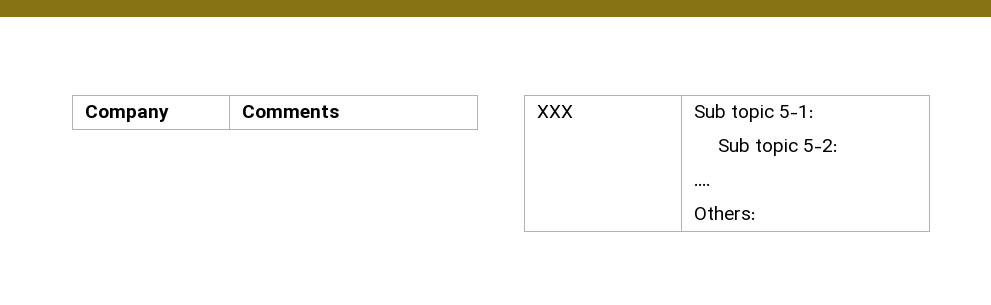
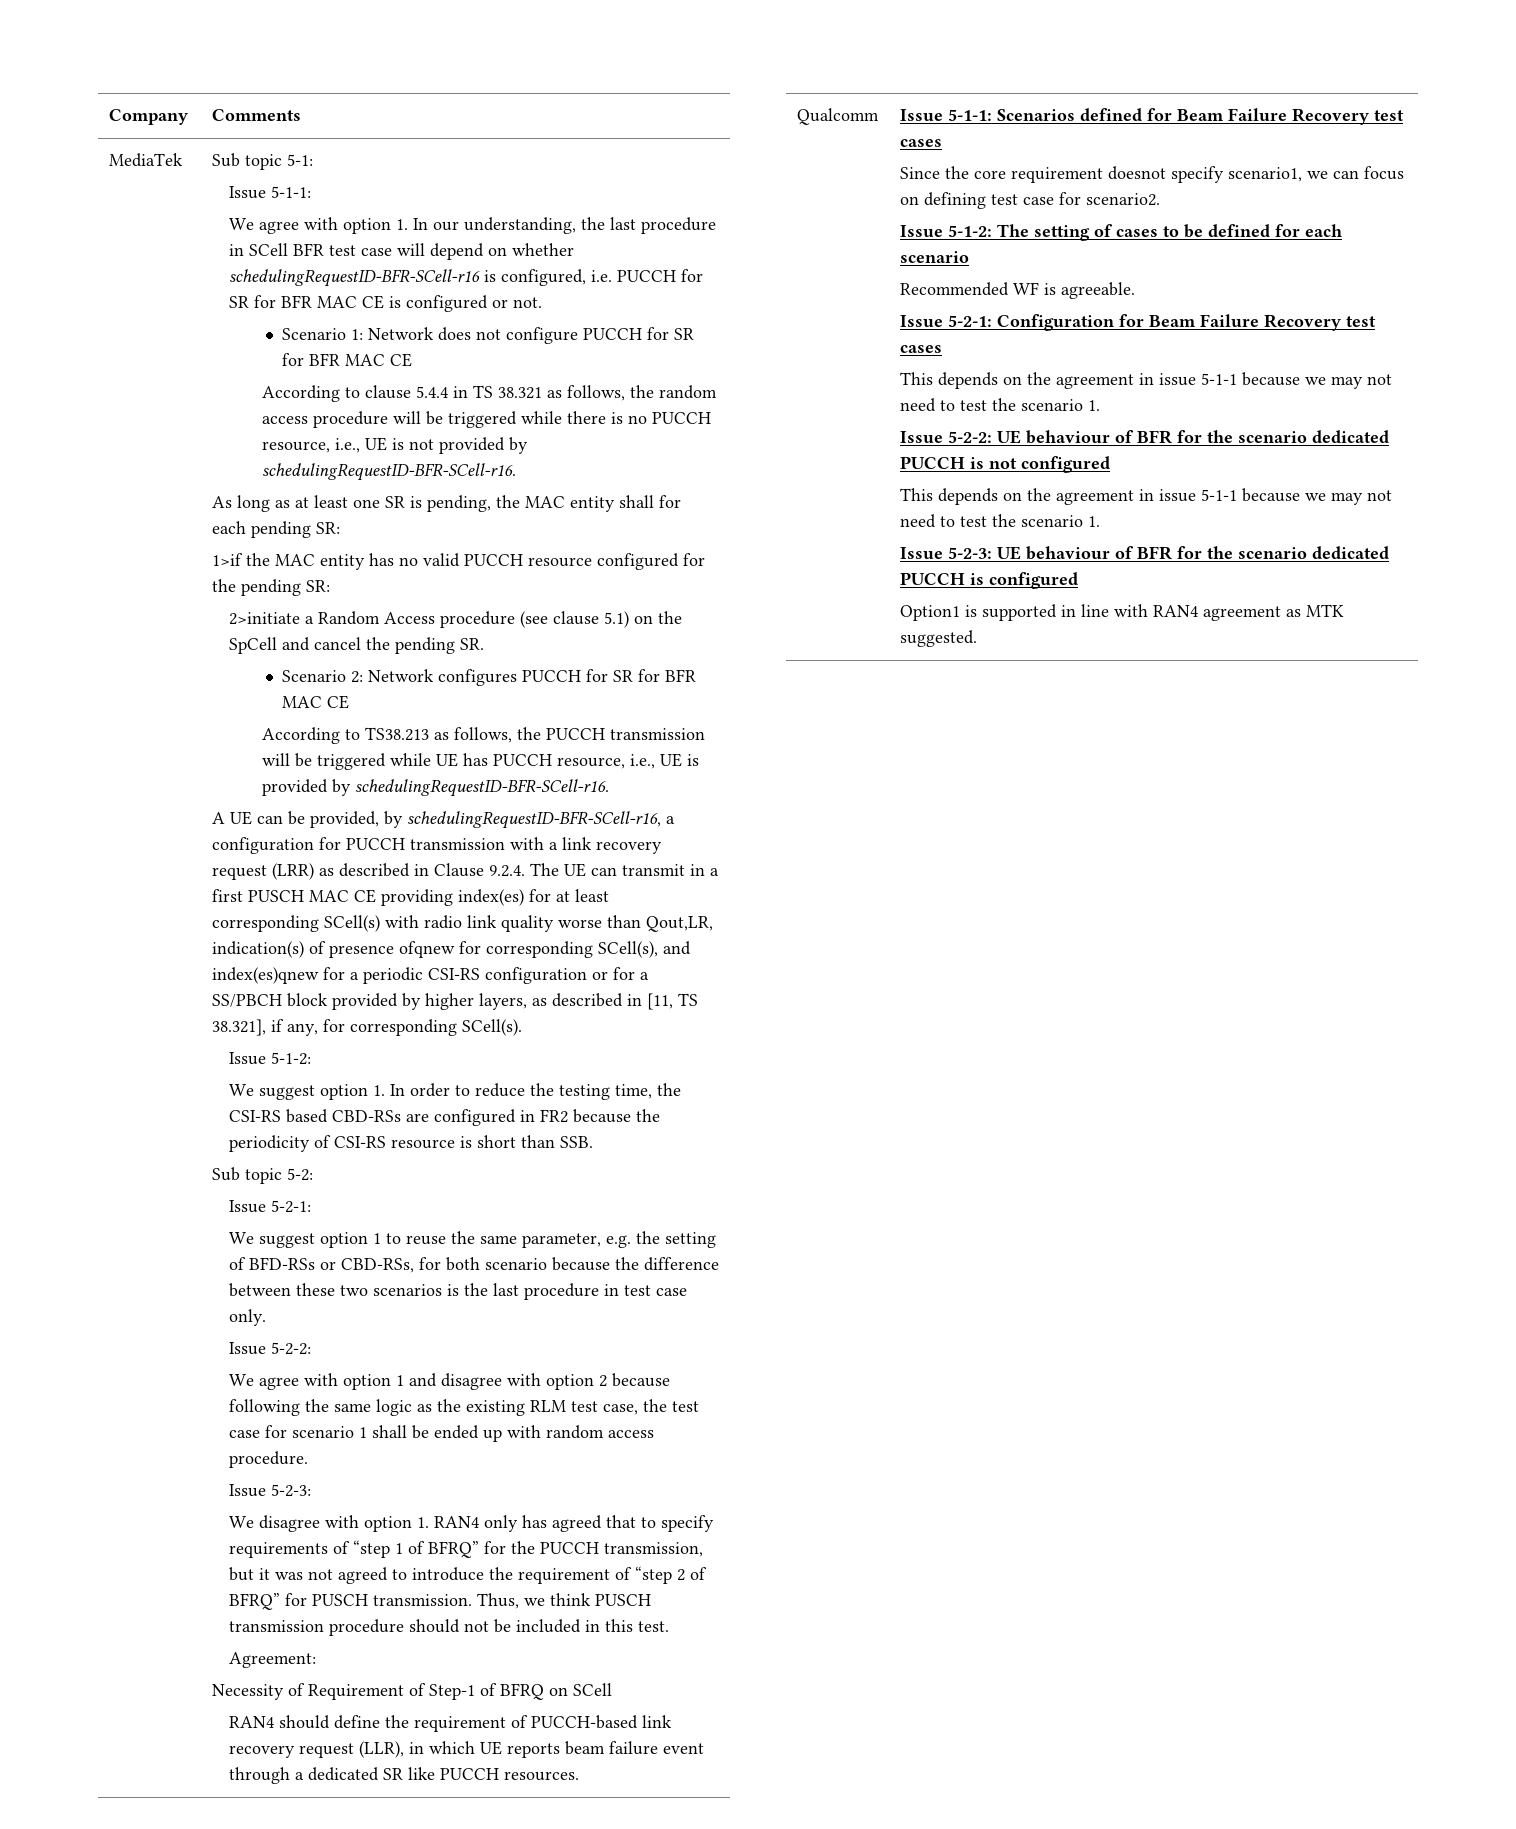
[536,105,573,118] XXX -> [108,153,183,167] MediaTek
[717,138,838,156] [693,183,711,186] [693,206,756,220] Sub topic 5-2: // …. // Others: -> [228,186,311,199] [228,217,716,234] [228,243,574,260] [228,269,703,287] [228,295,542,312] [282,327,695,344] [282,353,413,367] [262,385,718,402] [262,411,712,428] [262,437,529,454] [262,463,517,481] [211,495,681,512] [211,521,340,538] [211,553,705,570] [211,579,330,596] [228,611,682,628] [228,637,484,654] [282,669,697,686] [282,695,350,709] [262,727,706,744] [262,753,700,770] [262,779,610,797] [211,811,675,829] [211,837,662,854] [211,863,719,880] [211,889,609,906] [211,915,713,932] [211,941,691,958] [211,967,649,984] [211,993,698,1010] [211,1019,522,1036] [228,1052,311,1065] [228,1083,681,1100] [228,1109,660,1126] [228,1135,593,1152] [211,1167,313,1184] [228,1200,311,1213] [228,1231,716,1248] [228,1257,719,1273] [228,1283,687,1300] [228,1309,266,1326] [228,1342,311,1355] [228,1373,670,1390] [228,1399,699,1416] [228,1425,654,1442] [228,1451,308,1468] [228,1484,311,1497] [228,1515,714,1532] [228,1540,703,1558] [228,1566,707,1584] [228,1593,651,1610] [228,1619,669,1636] [228,1652,316,1668] [211,1683,612,1700] [228,1715,672,1732] [228,1741,704,1758] [228,1767,579,1784] [796,108,879,125] [899,108,1404,125] [899,139,942,147] [899,166,1404,183] [899,192,1160,209] [899,224,1342,241] [899,251,969,263] [899,282,1135,299] [899,314,1376,331] [899,345,942,353] [899,372,1392,389] [899,398,1100,412] [899,430,1389,444] [899,456,1110,473] [899,488,1392,505] [899,514,1100,528] [899,546,1389,560] [899,572,1078,589] [899,604,1344,621] [899,630,977,647] Issue 5-1-1: // We agree with option 1. In our understanding, the last procedure in SCell BFR test case will depend on whether schedulingRequestID-BFR-SCell-r16 is configured, i.e. PUCCH for SR for BFR MAC CE is configured or not. // Scenario 1: Network does not configure PUCCH for SR for BFR MAC CE // According to clause 5.4.4 in TS 38.321 as follows, the random access procedure will be triggered while there is no PUCCH resource, i.e., UE is not provided by schedulingRequestID-BFR-SCell-r16. // As long as at least one SR is pending, the MAC entity shall for each pending SR: // 1>if the MAC entity has no valid PUCCH resource configured for the pending SR: // 2>initiate a Random Access procedure (see clause 5.1) on the SpCell and cancel the pending SR. // Scenario 2: Network configures PUCCH for SR for BFR MAC CE // According to TS38.213 as follows, the PUCCH transmission will be triggered while UE has PUCCH resource, i.e., UE is provided by schedulingRequestID-BFR-SCell-r16. // A UE can be provided, by schedulingRequestID-BFR-SCell-r16, a configuration for PUCCH transmission with a link recovery request (LRR) as described in Clause 9.2.4. The UE can transmit in a first PUSCH MAC CE providing index(es) for at least corresponding SCell(s) with radio link quality worse than Qout,LR, indication(s) of presence ofqnew for corresponding SCell(s), and index(es)qnew for a periodic CSI-RS configuration or for a SS/PBCH block provided by higher layers, as described in [11, TS 38.321], if any, for corresponding SCell(s). // Issue 5-1-2: // We suggest option 1. In order to reduce the testing time, the CSI-RS based CBD-RSs are configured in FR2 because the periodicity of CSI-RS resource is short than SSB. // Sub topic 5-2: // Issue 5-2-1: // We suggest option 1 to reuse the same parameter, e.g. the setting of BFD-RSs or CBD-RSs, for both scenario because the difference between these two scenarios is the last procedure in test case only. // Issue 5-2-2: // We agree with option 1 and disagree with option 2 because following the same logic as the existing RLM test case, the test case for scenario 1 shall be ended up with random access procedure. // Issue 5-2-3: // We disagree with option 1. RAN4 only has agreed that to specify requirements of “step 1 of BFRQ” for the PUCCH transmission, but it was not agreed to introduce the requirement of “step 2 of BFRQ” for PUSCH transmission. Thus, we think PUSCH transmission procedure should not be included in this test. // Agreement: // Necessity of Requirement of Step-1 of BFRQ on SCell // RAN4 should define the requirement of PUCCH-based link recovery request (LLR), in which UE reports beam failure event through a dedicated SR like PUCCH resources. // Qualcomm | Issue 5-1-1: Scenarios defined for Beam Failure Recovery test cases // Since the core requirement doesnot specify scenario1, we can focus on defining test case for scenario2. // Issue 5-1-2: The setting of cases to be defined for each scenario // Recommended WF is agreeable. // Issue 5-2-1: Configuration for Beam Failure Recovery test cases // This depends on the agreement in issue 5-1-1 because we may not need to test the scenario 1. // Issue 5-2-2: UE behaviour of BFR for the scenario dedicated PUCCH is not configured // This depends on the agreement in issue 5-1-1 because we may not need to test the scenario 1. // Issue 5-2-3: UE behaviour of BFR for the scenario dedicated PUCCH is configured // Option1 is supported in line with RAN4 agreement as MTK suggested.

